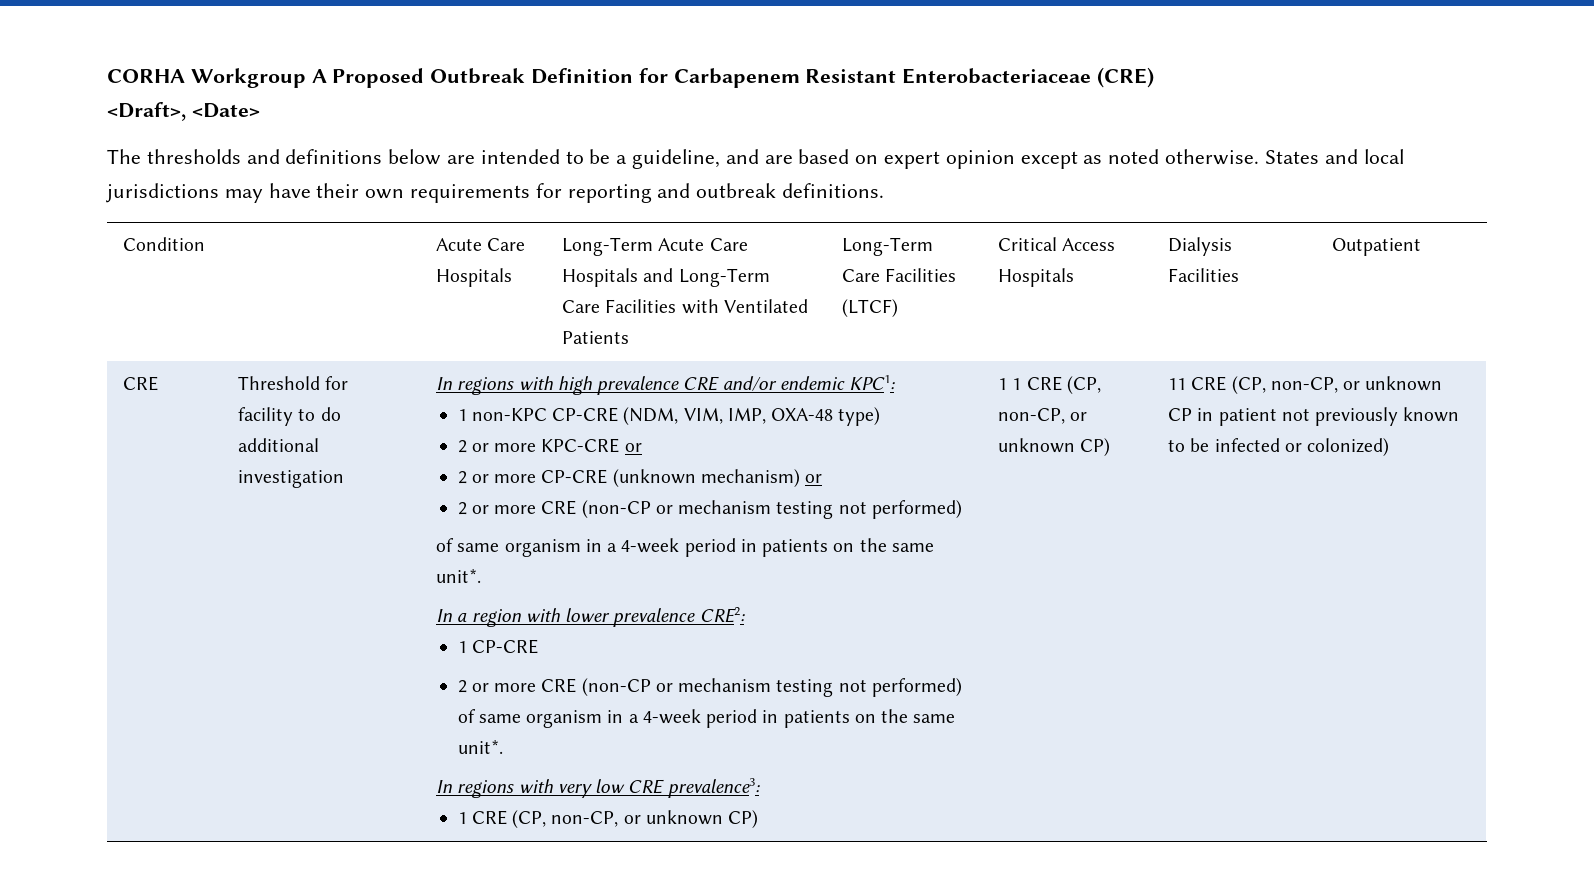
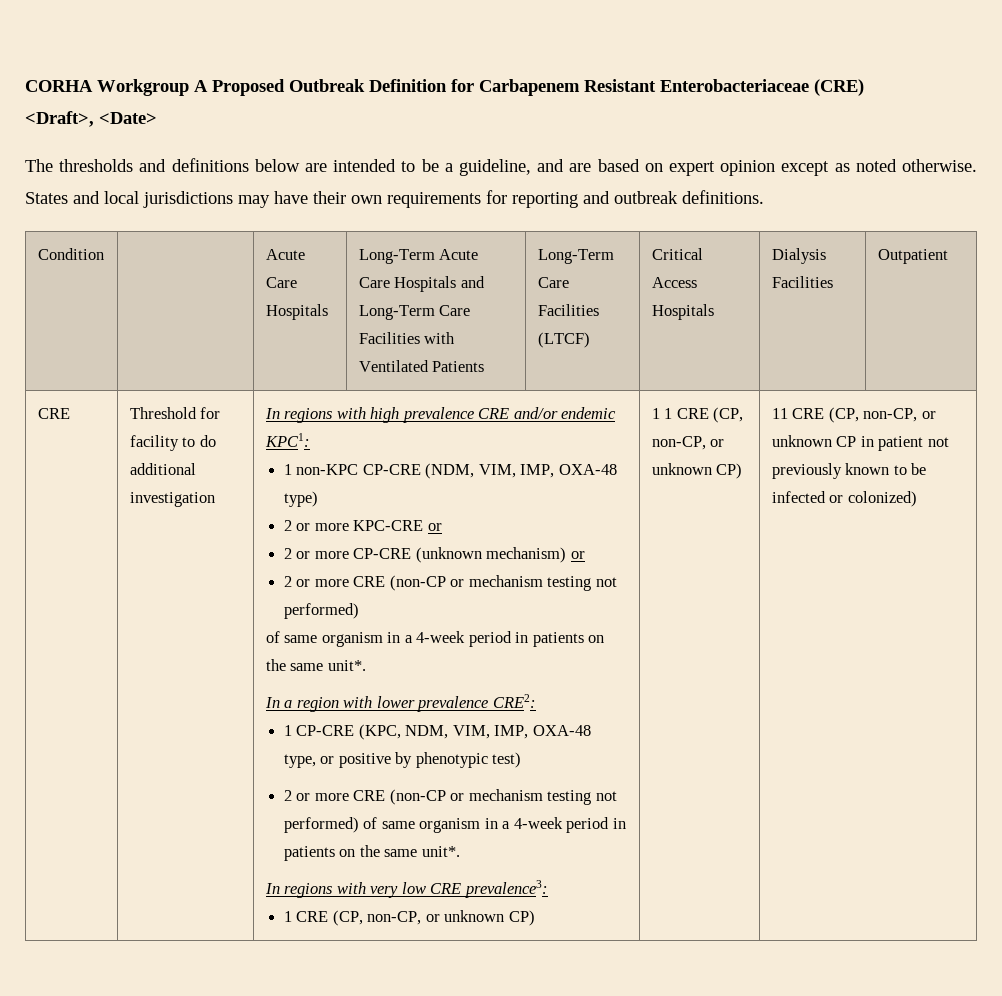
(538, 646) none -> [358,724,591,740] [284,752,522,768] (KPC, NDM, VIM, IMP, OXA-48 type, or positive by phenotypic test)

